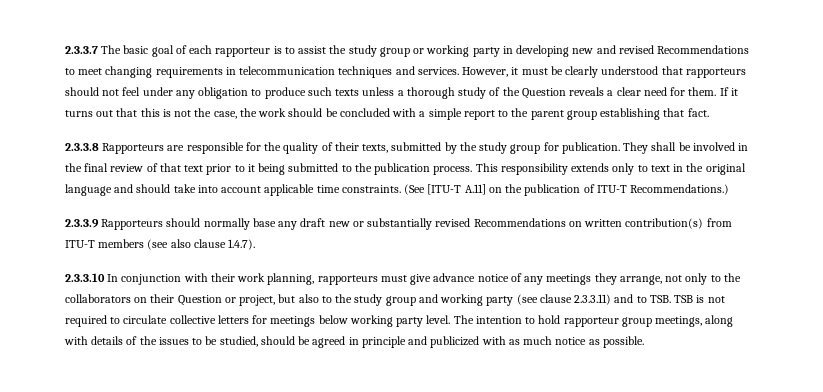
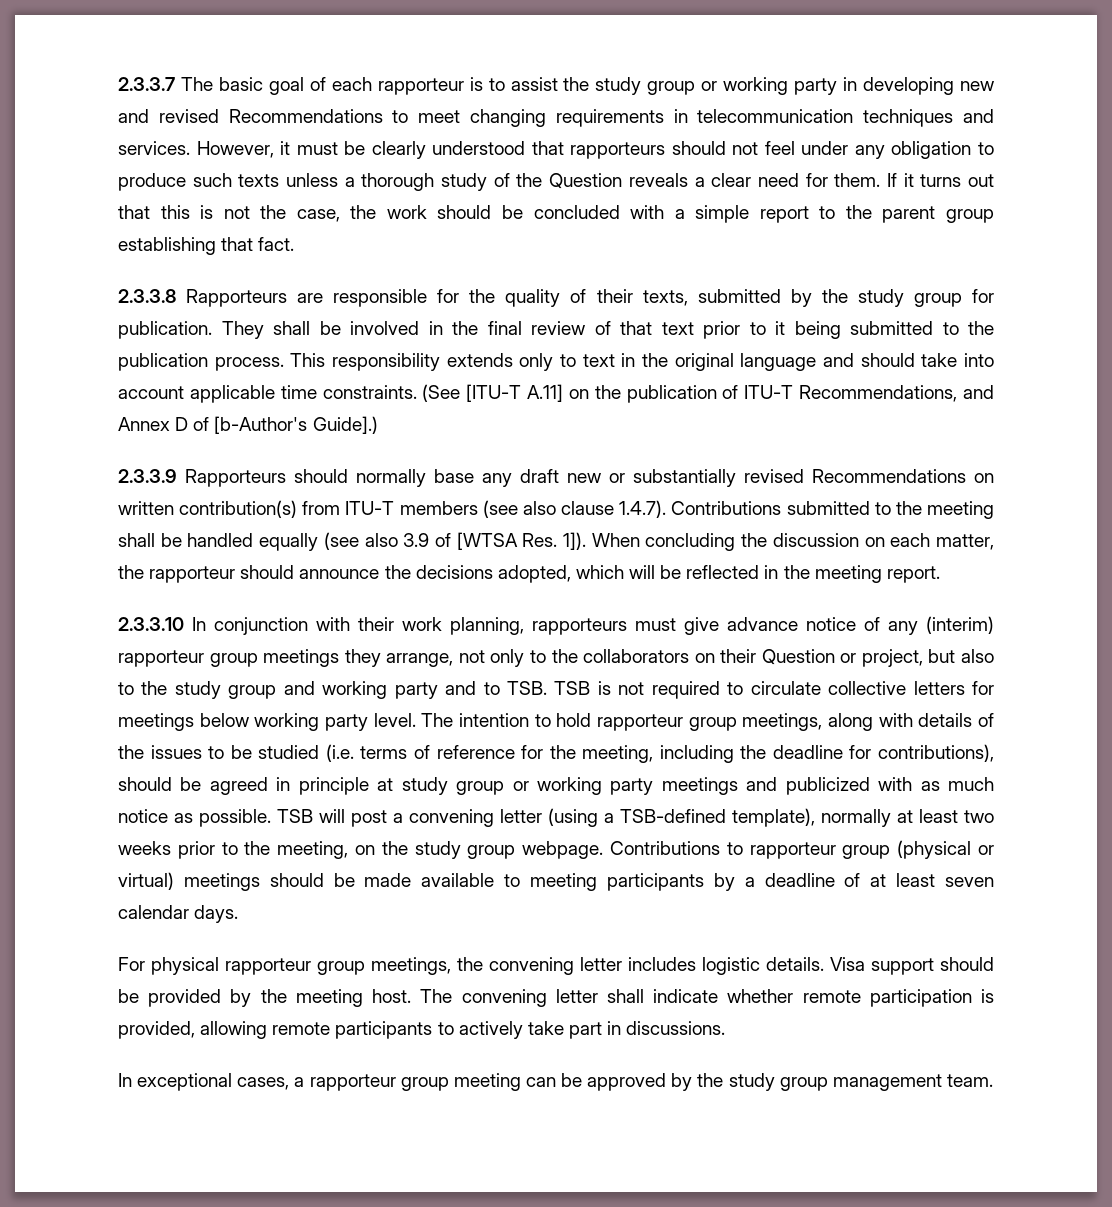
[630,184,730,195] Recommendations.) -> [799,385,994,402] [118,416,378,434] Recommendations, and Annex D of [b-Author's Guide].)
(256, 244) none -> [671,501,994,519] [118,532,995,551] [118,565,940,583] Contributions submitted to the meeting shall be handled equally (see also 3.9 of [WTSA Res. 1]). When concluding the discussion on each matter, the rapporteur should announce the decisions adopted, which will be reflected in the meeting report.
(544, 280) none -> [926,616,994,634] [118,650,258,667] (interim) rapporteur group
[516,294,612,305] (see clause 2.3.3.11) -> (438, 690) none
[219,336,258,347] studied, -> [258,744,994,763] studied (i.e. terms of reference for the meeting, including the deadline for contributions),
(406, 342) none -> [377,777,738,795] at study group or working party meetings
(644, 342) none -> [277,808,994,827] [118,840,994,859] [118,872,995,891] [118,905,239,923] [118,957,994,975] [118,989,994,1007] [118,1021,726,1039] [118,1073,993,1091] TSB will post a convening letter (using a TSB-defined template), normally at least two weeks prior to the meeting, on the study group webpage. Contributions to rapporteur group (physical or virtual) meetings should be made available to meeting participants by a deadline of at least seven calendar days. // For physical rapporteur group meetings, the convening letter includes logistic details. Visa support should be provided by the meeting host. The convening letter shall indicate whether remote participation is provided, allowing remote participants to actively take part in discussions. // In exceptional cases, a rapporteur group meeting can be approved by the study group management team.

